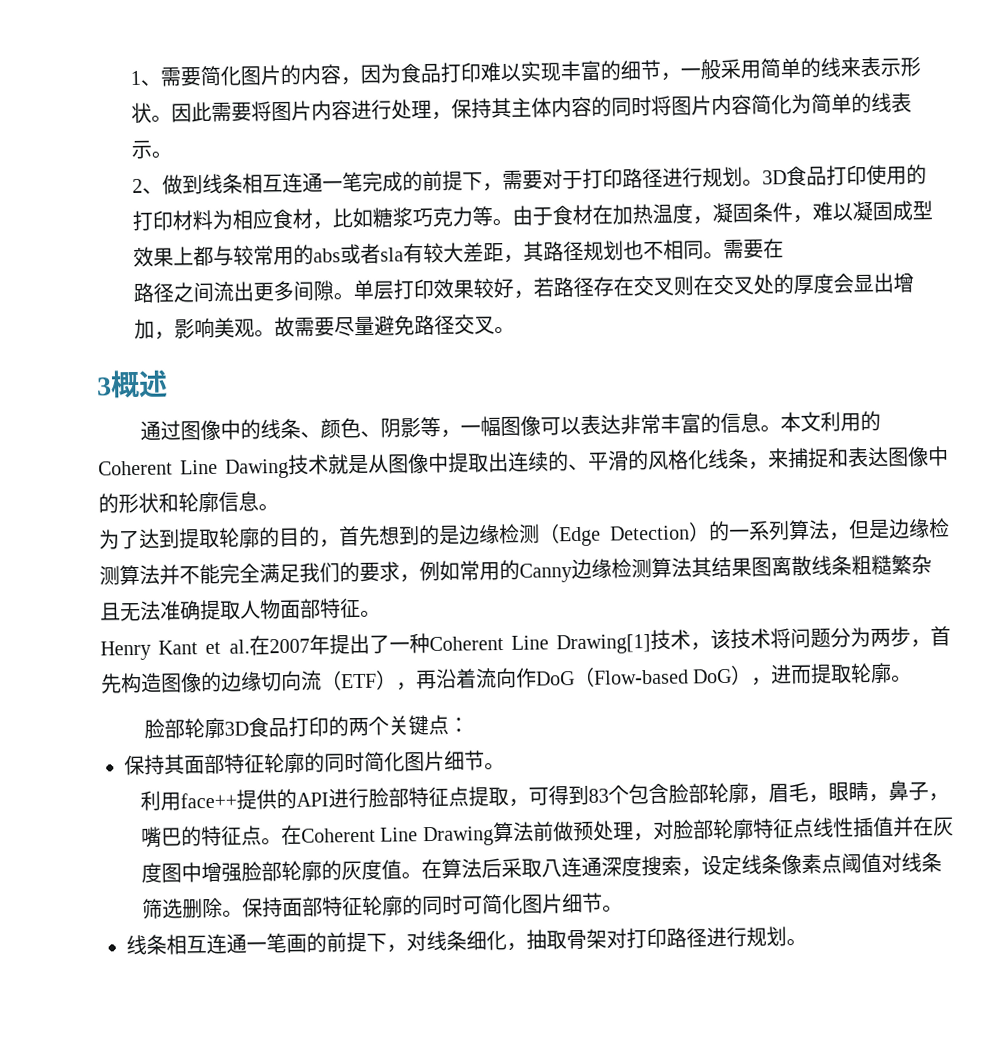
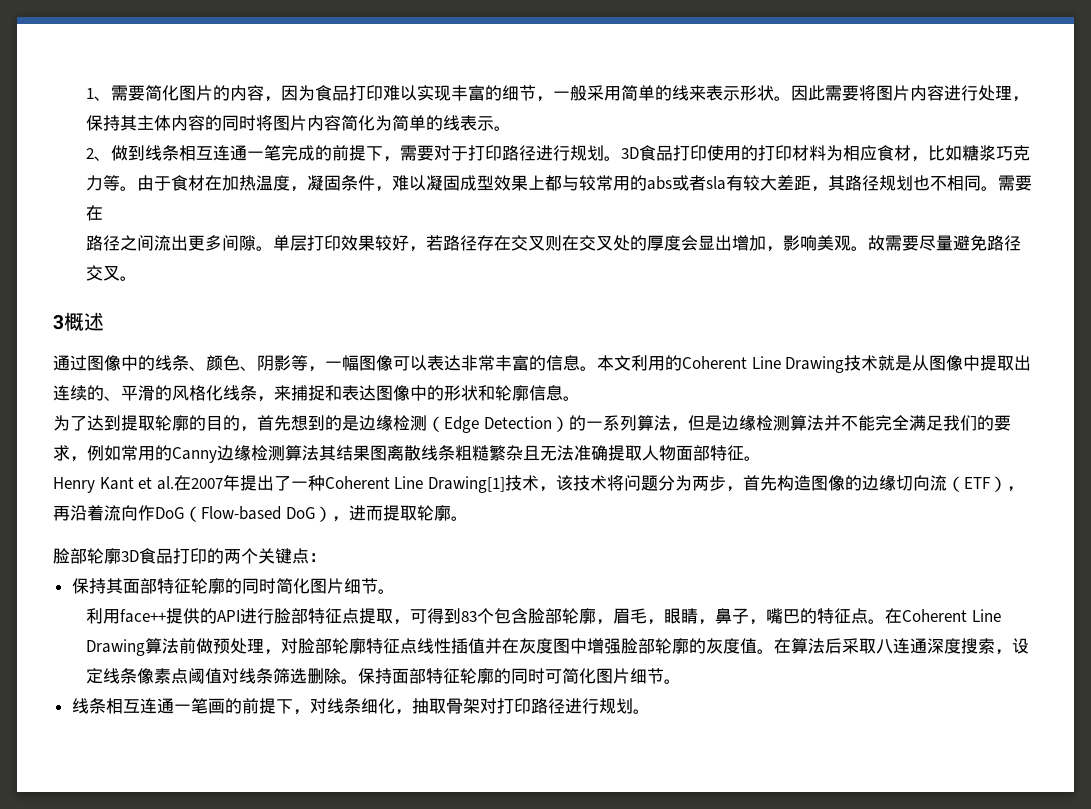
[225,458,290,479] Dawing -> [785,356,845,373] Drawing

